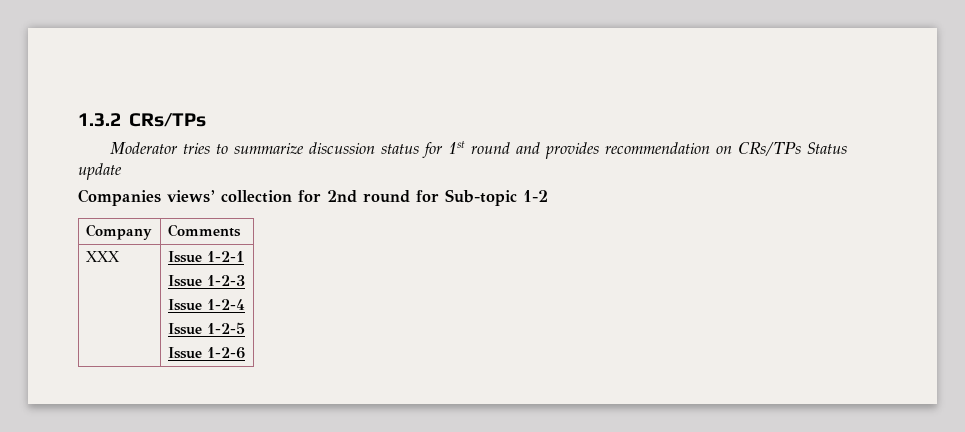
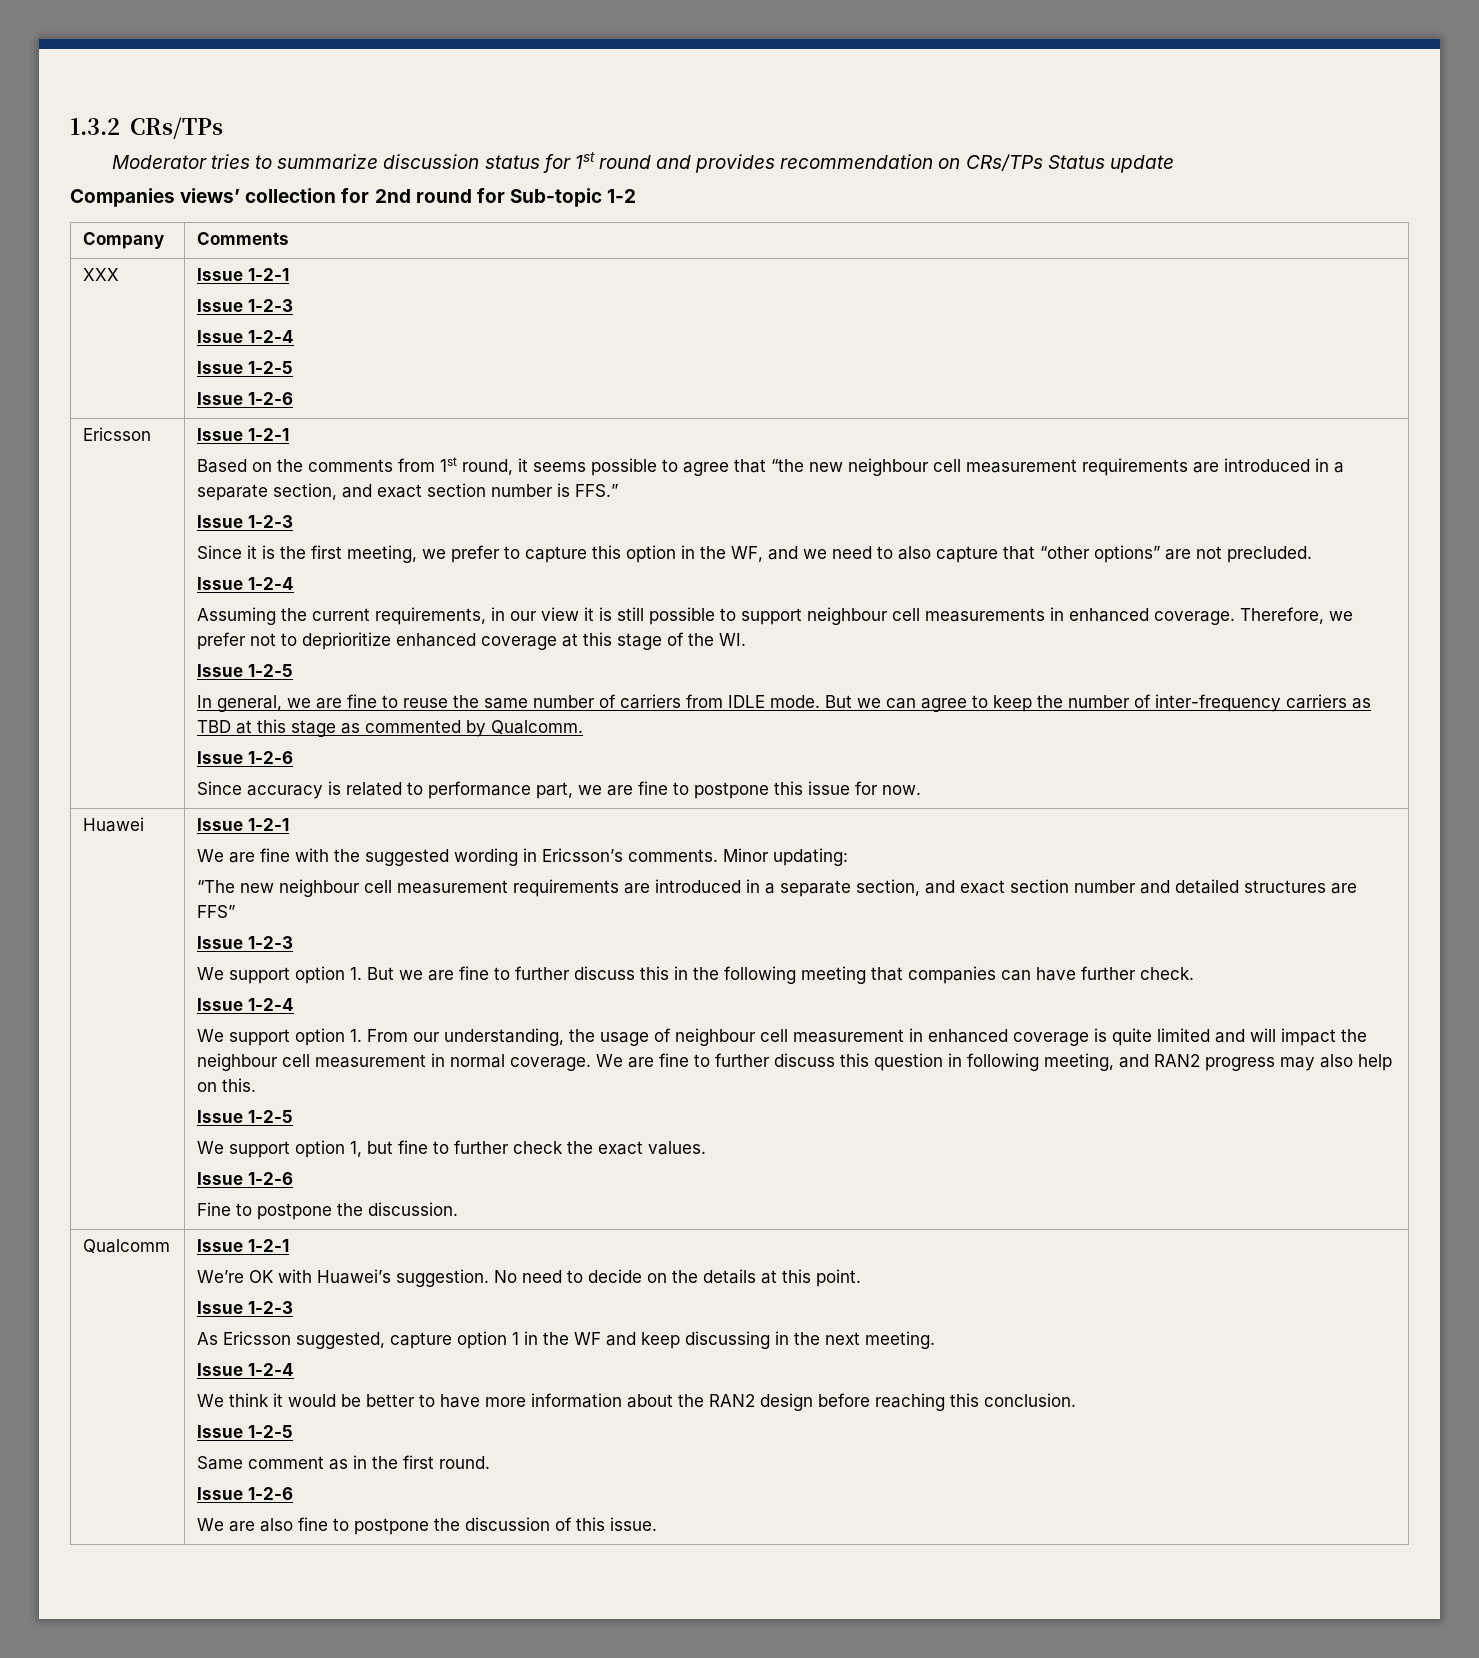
(245, 353) none -> [83,427,152,441] [197,428,290,441] [197,457,1345,476] [197,483,619,501] [197,515,294,528] [197,545,1313,563] [197,577,295,590] [197,607,1354,625] [197,632,747,650] [197,664,294,677] [197,694,1372,712] [197,719,584,737] [197,751,294,764] [197,781,922,799] [83,817,145,832] [197,818,290,831] [197,848,849,866] [197,879,1358,897] [197,905,236,918] [197,936,294,949] [197,966,1195,984] [197,998,295,1011] [197,1028,1368,1046] [197,1053,1393,1071] [197,1078,257,1092] [197,1110,294,1123] [197,1140,707,1158] [197,1172,294,1185] [197,1202,459,1220] [83,1239,171,1253] [197,1239,290,1252] [197,1269,862,1287] [197,1301,294,1314] [197,1331,936,1349] [197,1363,295,1376] [197,1393,1077,1411] [197,1425,294,1438] [197,1455,491,1470] [197,1487,294,1500] [197,1517,658,1535] // Ericsson | Issue 1-2-1 // Based on the comments from 1st round, it seems possible to agree that “the new neighbour cell measurement requirements are introduced in a separate section, and exact section number is FFS.” // Issue 1-2-3 // Since it is the first meeting, we prefer to capture this option in the WF, and we need to also capture that “other options” are not precluded. // Issue 1-2-4 // Assuming the current requirements, in our view it is still possible to support neighbour cell measurements in enhanced coverage. Therefore, we prefer not to deprioritize enhanced coverage at this stage of the WI. // Issue 1-2-5 // In general, we are fine to reuse the same number of carriers from IDLE mode. But we can agree to keep the number of inter-frequency carriers as TBD at this stage as commented by Qualcomm. // Issue 1-2-6 // Since accuracy is related to performance part, we are fine to postpone this issue for now. // Huawei | Issue 1-2-1 // We are fine with the suggested wording in Ericsson’s comments. Minor updating: // “The new neighbour cell measurement requirements are introduced in a separate section, and exact section number and detailed structures are FFS” // Issue 1-2-3 // We support option 1. But we are fine to further discuss this in the following meeting that companies can have further check. // Issue 1-2-4 // We support option 1. From our understanding, the usage of neighbour cell measurement in enhanced coverage is quite limited and will impact the neighbour cell measurement in normal coverage. We are fine to further discuss this question in following meeting, and RAN2 progress may also help on this. // Issue 1-2-5 // We support option 1, but fine to further check the exact values. // Issue 1-2-6 // Fine to postpone the discussion. // Qualcomm | Issue 1-2-1 // We’re OK with Huawei’s suggestion. No need to decide on the details at this point. // Issue 1-2-3 // As Ericsson suggested, capture option 1 in the WF and keep discussing in the next meeting. // Issue 1-2-4 // We think it would be better to have more information about the RAN2 design before reaching this conclusion. // Issue 1-2-5 // Same comment as in the first round. // Issue 1-2-6 // We are also fine to postpone the discussion of this issue.

